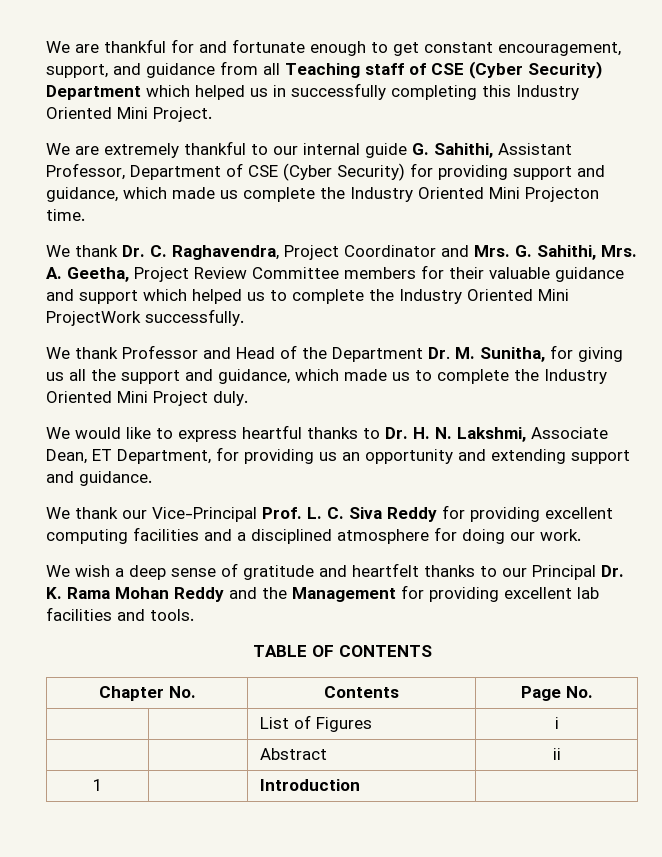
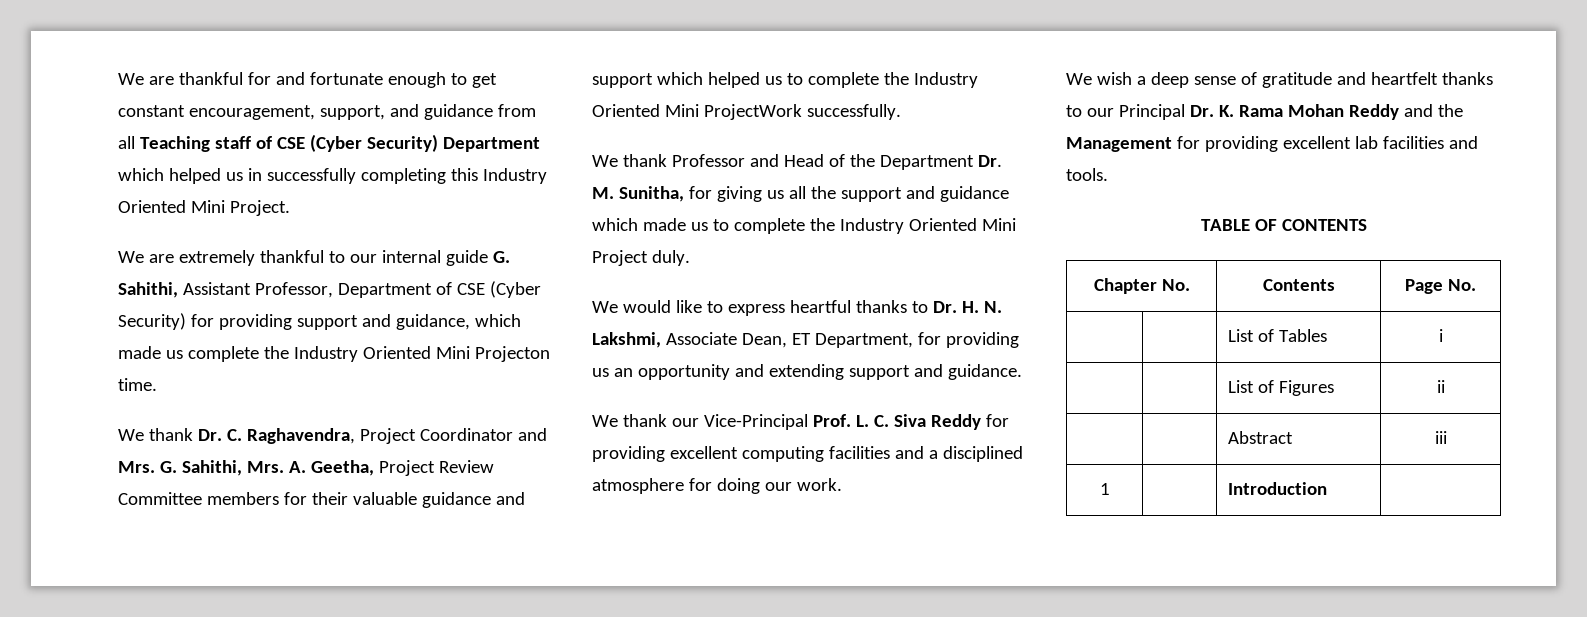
[218,369,290,384] guidance, -> [939,186,1009,202] guidance
[315,717,372,732] Figures -> [1278,329,1327,342] Tables
(559, 723) none -> [1227,380,1334,396] [1436,380,1445,393] // | | List of Figures | ii
[552,748,561,760] ii -> [1434,431,1447,444] iii

